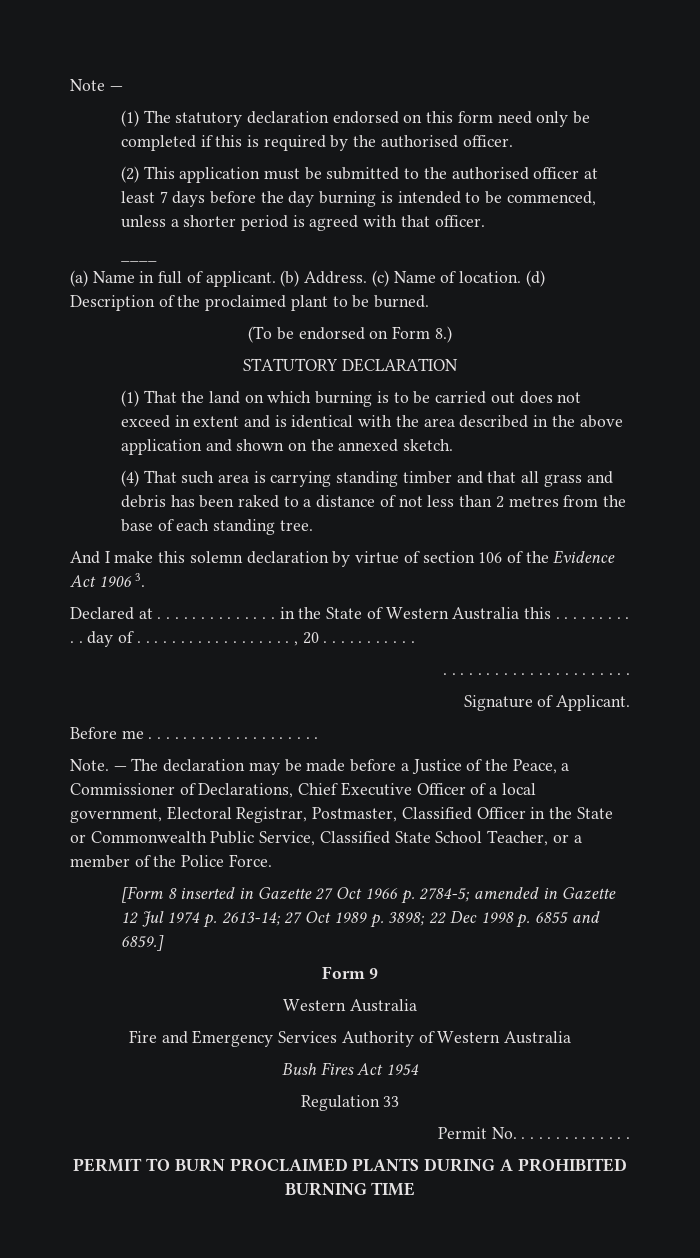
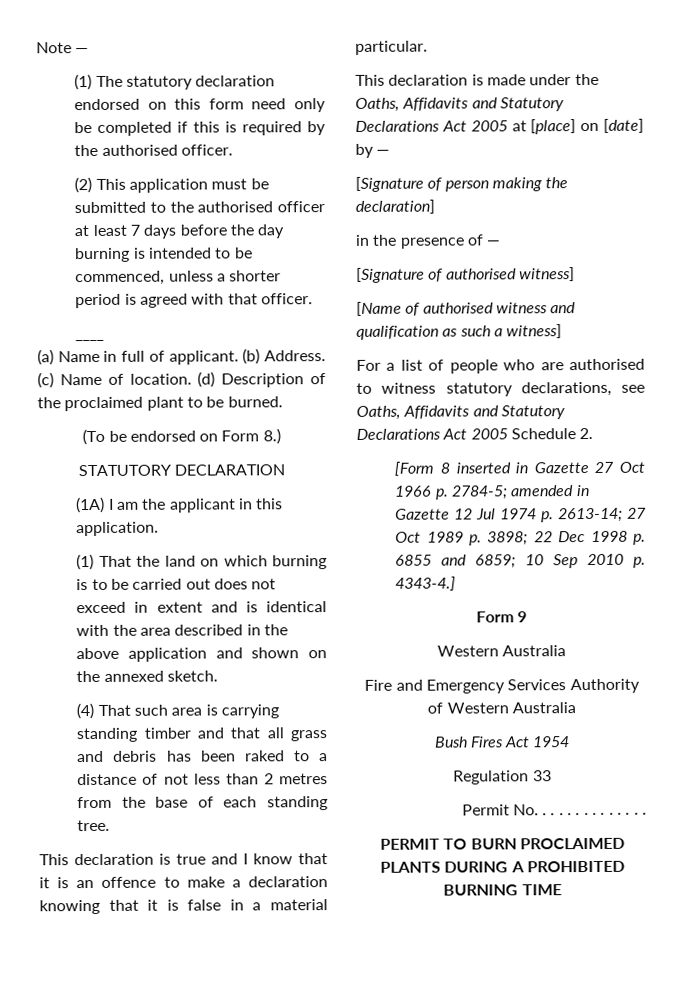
(458, 365) none -> [76,496,284,514] [76,521,160,537] // (1A) I am the applicant in this application.
[70,550,616,567] [70,573,146,587] [70,607,630,620] [70,631,415,647] [442,673,631,675] [463,695,630,711] [70,727,319,739] [70,758,570,775] [70,782,536,798] [70,806,613,823] [70,830,582,846] [70,854,272,868] And I make this solemn declaration by virtue of section 106 of the Evidence Act 1906 3. // Declared at . . . . . . . . . . . . . . in the State of Western Australia this . . . . . . . . . . . day of . . . . . . . . . . . . . . . . . . , 20 . . . . . . . . . . . // . . . . . . . . . . . . . . . . . . . . . . // Signature of Applicant. // Before me . . . . . . . . . . . . . . . . . . . . // Note. — The declaration may be made before a Justice of the Peace, a Commissioner of Declarations, Chief Executive Officer of a local government, Electoral Registrar, Postmaster, Classified Officer in the State or Commonwealth Public Service, Classified State School Teacher, or a member of the Police Force. -> [39,853,328,866] [39,876,328,889] [39,899,328,915] [355,40,428,55] [355,73,599,86] [355,97,564,112] [355,118,644,135] [355,143,391,158] [355,176,569,192] [355,199,435,214] [355,234,502,249] [356,267,575,283] [356,301,577,316] [356,324,563,340] [356,358,645,374] [356,381,645,397] [356,405,565,420] [356,427,594,440] This declaration is true and I know that it is an offence to make a declaration knowing that it is false in a material particular. // This declaration is made under the Oaths, Affidavits and Statutory Declarations Act 2005 at [place] on [date] by — // [Signature of person making the declaration] // in the presence of — // [Signature of authorised witness] // [Name of authorised witness and qualification as such a witness] // For a list of people who are authorised to witness statutory declarations, see Oaths, Affidavits and Statutory Declarations Act 2005 Schedule 2.
[120,935,164,951] 6859.] -> [475,553,646,569] [395,576,457,591] 6859; 10 Sep 2010 p. 4343-4.]

